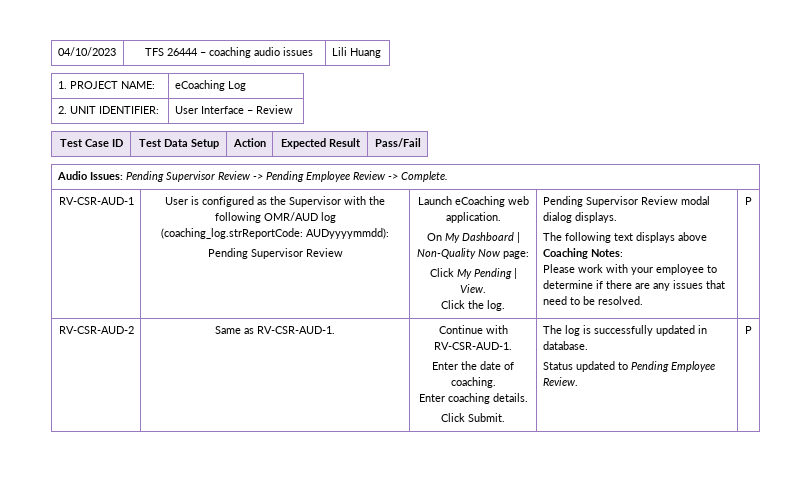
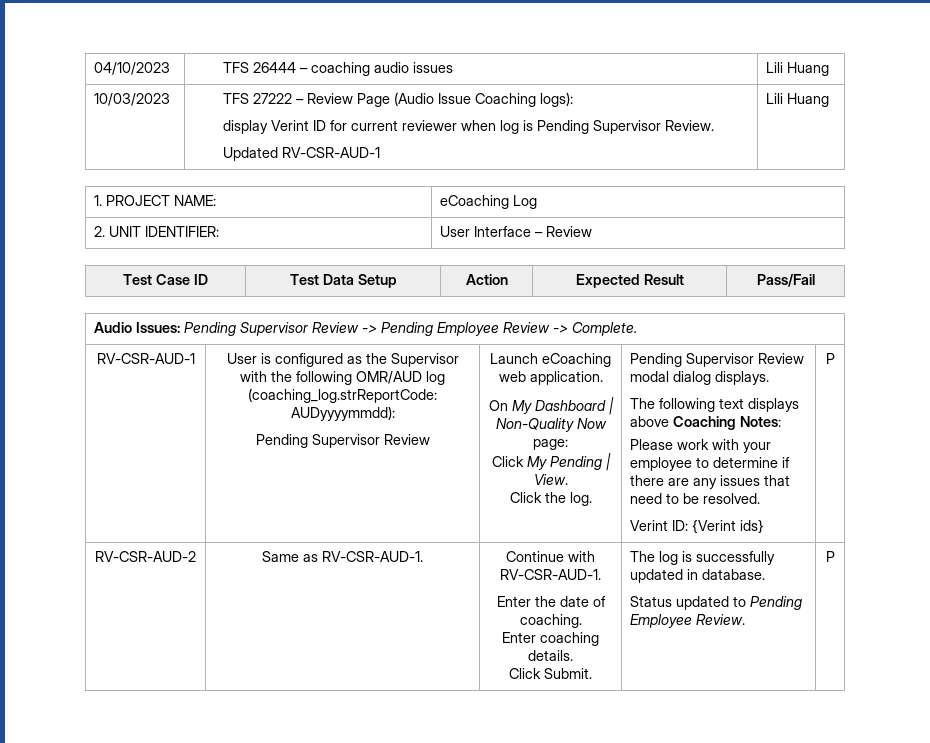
(381, 53) none -> [94,93,171,106] [223,92,574,107] [223,120,715,134] [223,147,381,161] [766,93,830,107] // 10/03/2023 | TFS 27222 – Review Page (Audio Issue Coaching logs): // display Verint ID for current reviewer when log is Pending Supervisor Review. // Updated RV-CSR-AUD-1 | Lili Huang
(643, 300) none -> [630,519,765,534] // Verint ID: {Verint ids}

